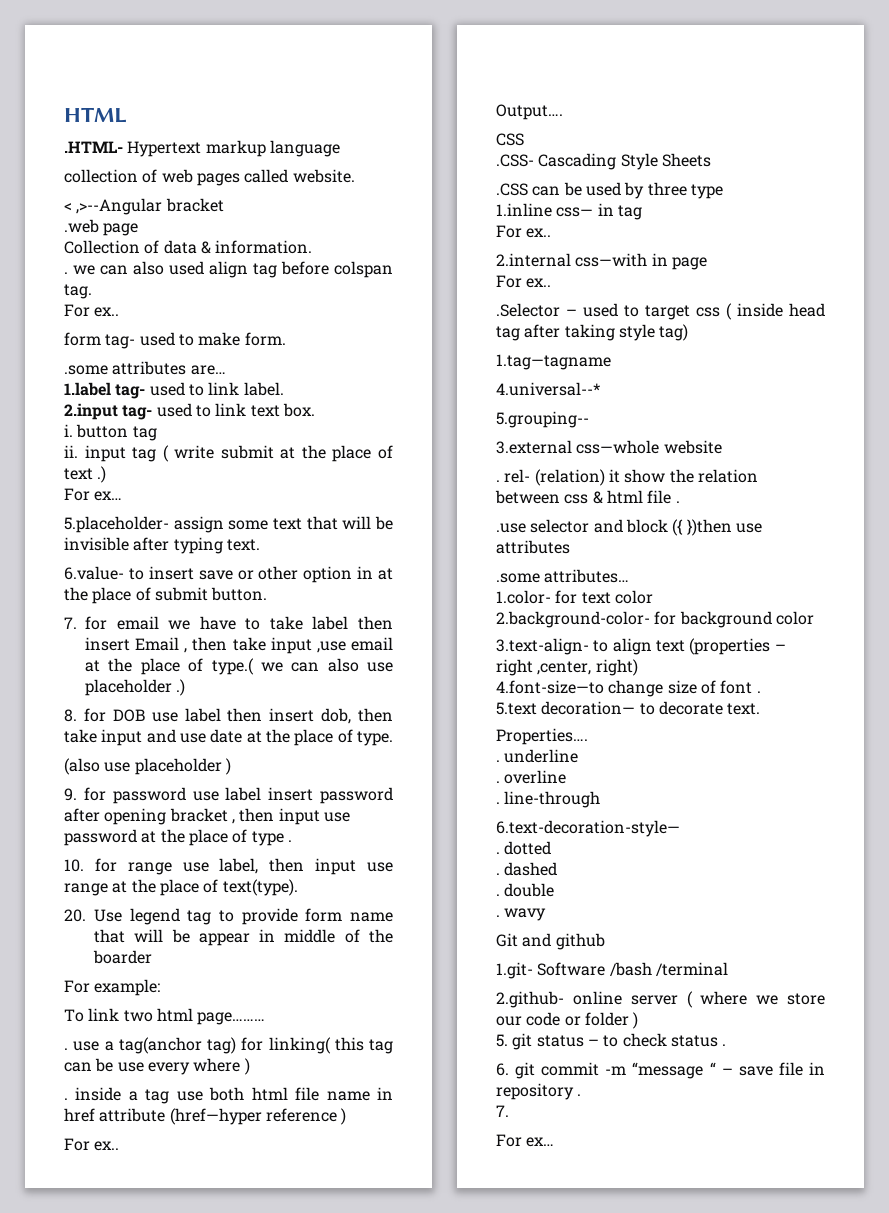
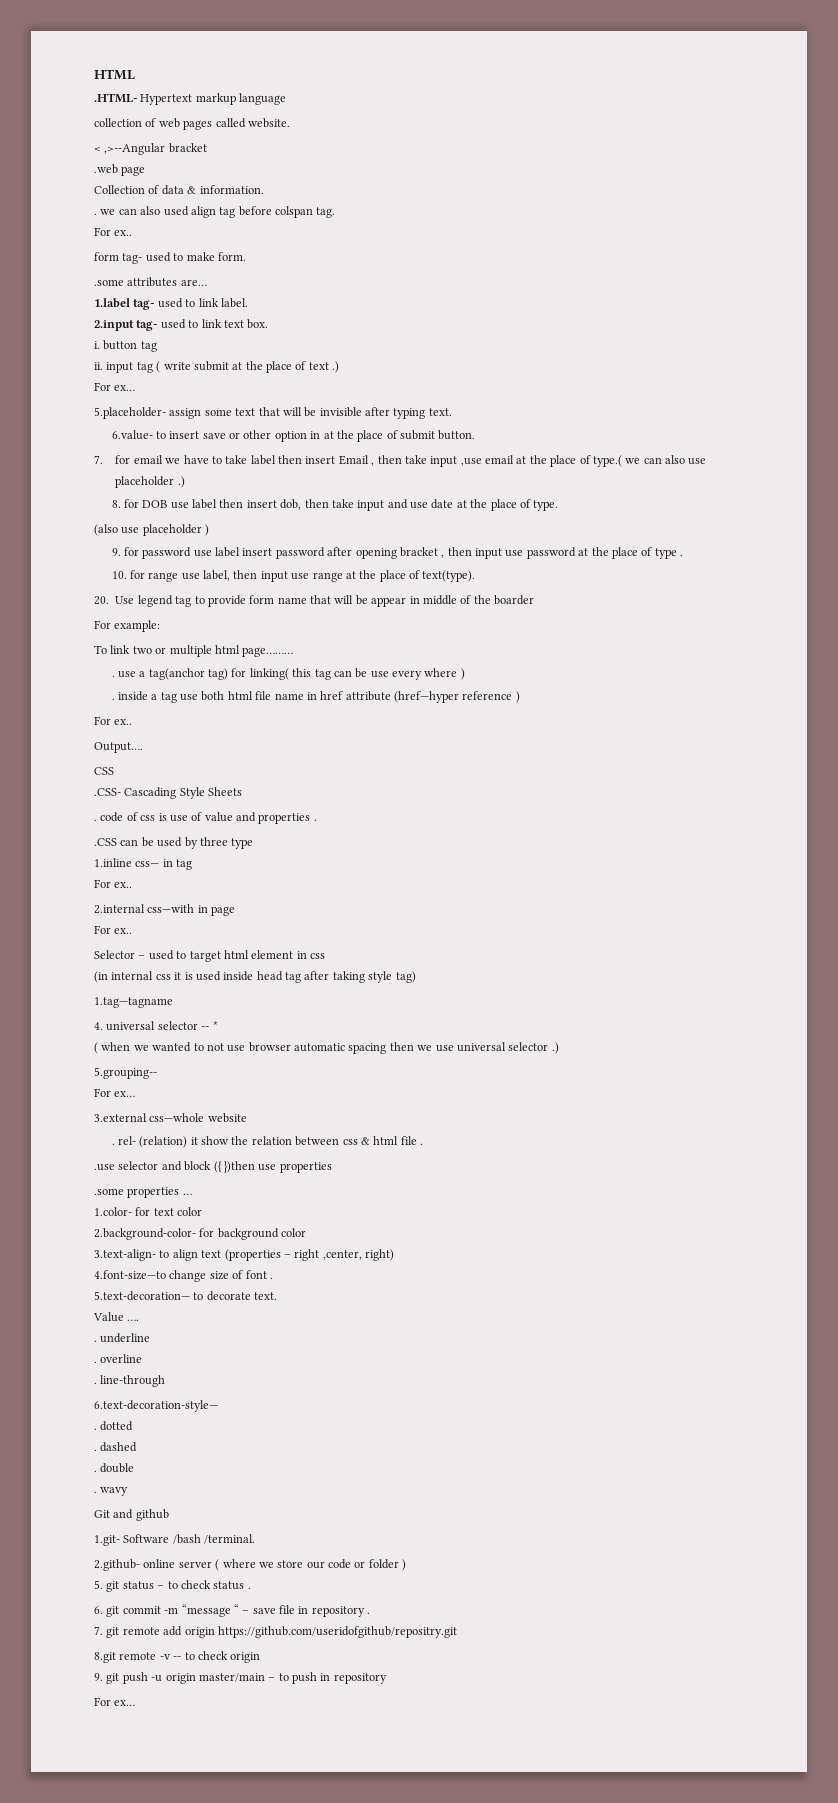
(153, 1016) none -> [155,645,212,657] or multiple
(711, 160) none -> [94,812,317,824] // . code of css is use of value and properties .
[496,303,560,317] .Selector -> [94,950,135,959] Selector
[696,303,732,320] css ( -> [223,950,325,959] [94,971,221,983] html element in css // (in internal css it is used
[496,382,600,396] 4.universal--* -> [94,1021,218,1031] [94,1042,559,1054] 4. universal selector -- * // ( when we wanted to not use browser automatic spacing then we use universal selector .)
(589, 419) none -> [94,1088,136,1097] // For ex…
[496,540,570,554] [496,569,630,583] attributes // .some attributes… -> [279,1162,332,1173] [94,1187,192,1198] properties // .some properties …
[496,701,636,715] 5.text decoration— -> [94,1291,190,1301] 5.text-decoration—
[496,728,588,745] Properties…. -> [93,1312,140,1322] Value ….
[655,962,728,976] /terminal -> [204,1534,256,1544] /terminal.
(509, 1111) none -> [106,1626,457,1638] [94,1651,261,1663] [94,1672,387,1684] git remote add origin https://github.com/useridofgithub/repositry.git // 8.git remote -v -- to check origin // 9. git push -u origin master/main – to push in repository

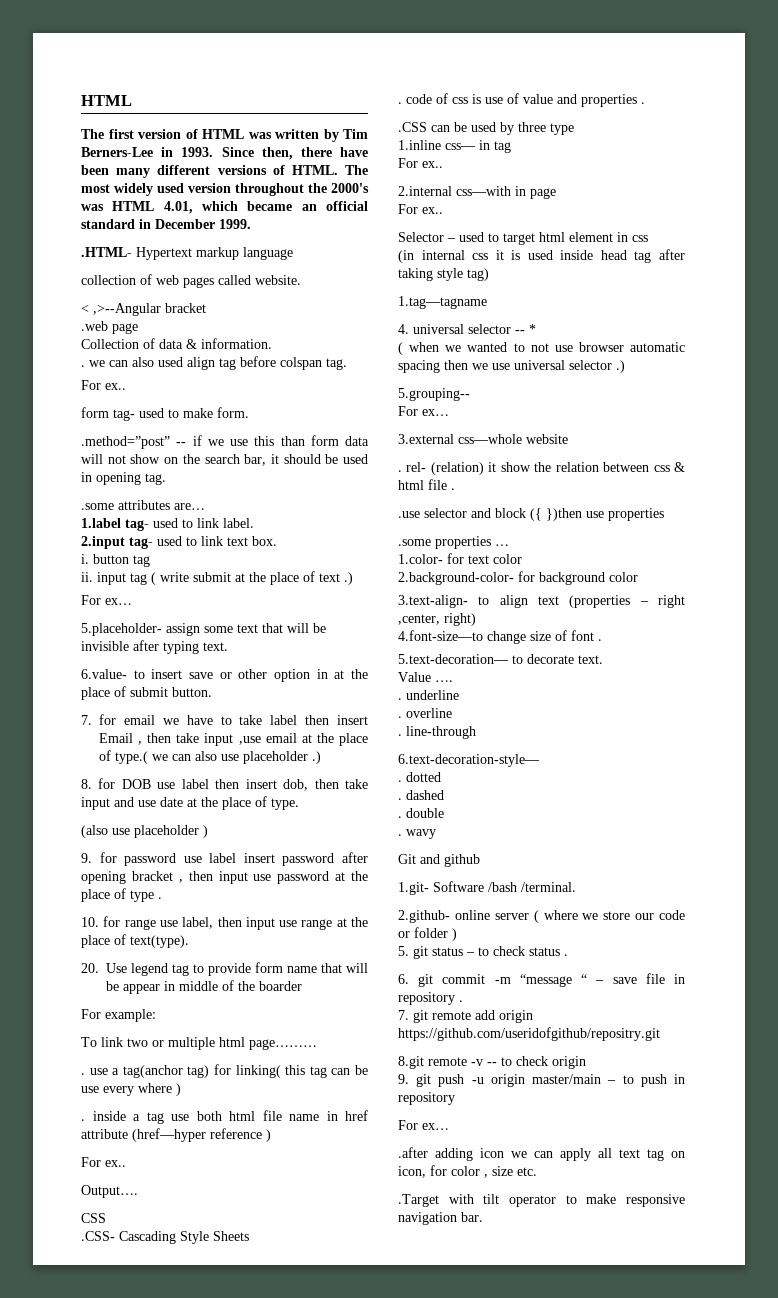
[94,69,135,80] HTML -> [81,95,132,106] [81,129,368,142] [81,147,368,160] [81,165,368,178] [81,183,369,196] [81,201,368,214] [81,219,251,229] HTML // The first version of HTML was written by Tim Berners-Lee in 1993. Since then, there have been many different versions of HTML. The most widely used version throughout the 2000's was HTML 4.01, which became an official standard in December 1999.
(246, 256) none -> [81,435,369,449] [81,454,368,466] [81,472,166,485] // .method=”post” -- if we use this than form data will not show on the search bar, it should be used in opening tag.
(136, 1703) none -> [398,1147,685,1161] [398,1165,537,1178] [398,1194,685,1207] [398,1212,483,1225] // .after adding icon we can apply all text tag on icon, for color , size etc. // .Target with tilt operator to make responsive navigation bar.

